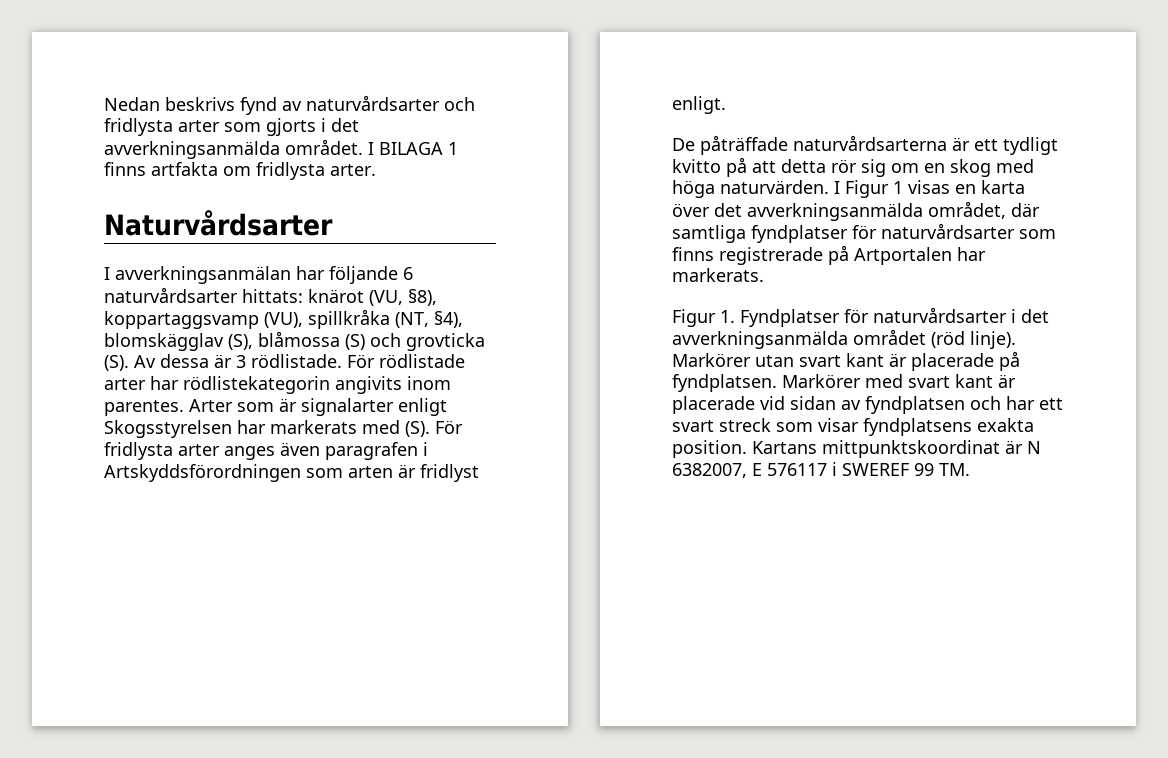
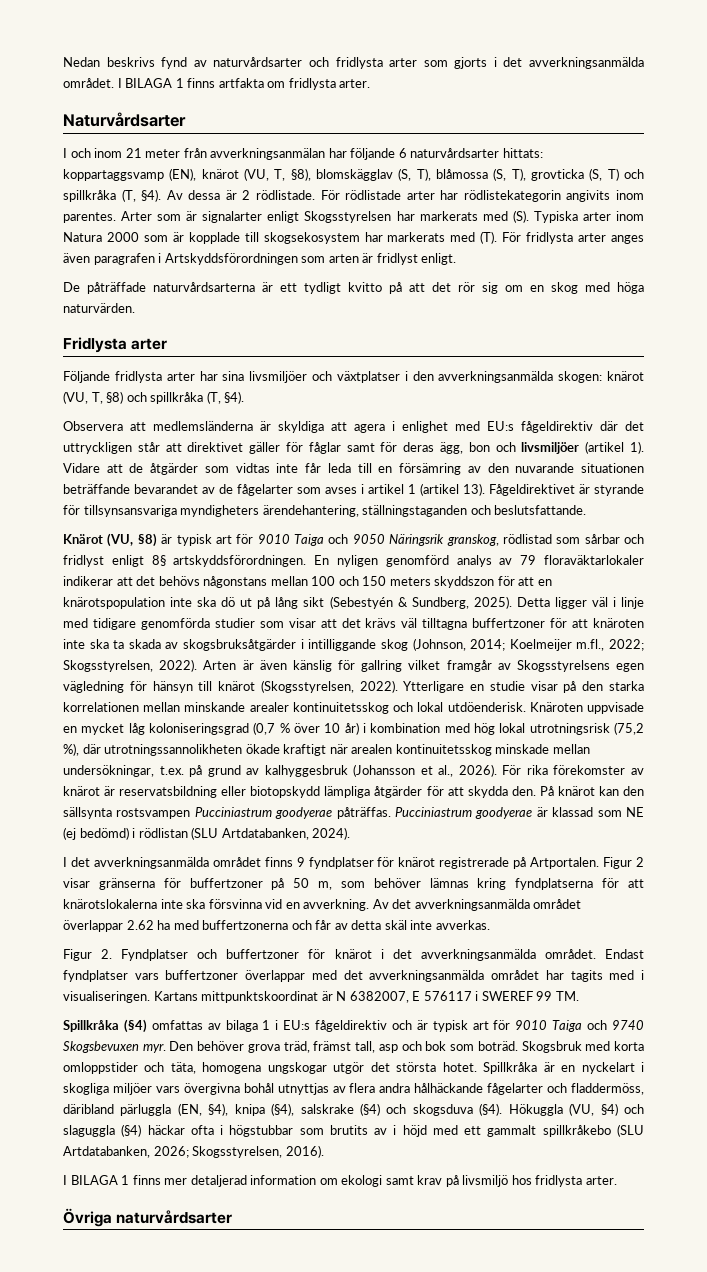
(110, 273) none -> [70,148,207,158] och inom 21 meter från
[308,289,437,306] [104,309,463,329] [104,331,485,351] [104,355,129,371] knärot (VU, §8), koppartaggsvamp (VU), spillkråka (NT, §4), blomskägglav (S), blåmossa (S) och grovticka (S). -> [63,168,644,181] [63,189,162,202] koppartaggsvamp (EN), knärot (VU, T, §8), blomskägglav (S, T), blåmossa (S, T), grovticka (S, T) och spillkråka (T, §4).
[236,355,246,368] 3 -> [242,190,251,200] 2
(430, 429) none -> [533,211,645,223] [63,231,498,244] Typiska arter inom Natura 2000 som är kopplade till skogsekosystem har markerats med (T).
[781,159,826,173] detta -> [432,282,451,292] det
[834,180,1025,198] [672,201,1040,221] [672,223,1056,243] [672,245,986,265] [672,268,764,282] [672,307,1049,327] [672,329,1016,349] [672,351,1020,371] [672,374,1016,392] [672,396,1063,414] [672,418,1034,436] [672,440,747,458] I Figur 1 visas en karta över det avverkningsanmälda området, där samtliga fyndplatser för naturvårdsarter som finns registrerade på Artportalen har markerats. // Figur 1. Fyndplatser för naturvårdsarter i det avverkningsanmälda området (röd linje). Markörer utan svart kant är placerade på fyndplatsen. Markörer med svart kant är placerade vid sidan av fyndplatsen och har ett svart streck som visar fyndplatsens exakta position. -> [63,337,168,353] [63,371,644,383] [63,391,245,404] [63,421,644,433] [63,441,644,454] [63,463,645,475] [63,483,644,496] [63,505,587,517] [63,533,644,547] [63,555,644,567] [63,576,552,588] [63,596,644,609] [63,618,645,630] [63,638,645,651] [63,659,645,672] [63,680,644,693] [63,702,644,714] [63,722,644,735] [63,743,590,756] [63,764,645,777] [63,786,644,798] [63,807,644,819] [63,827,351,840] [63,857,644,869] [63,878,644,890] [63,899,582,911] [63,920,490,932] [63,949,644,961] [63,970,645,982] [63,991,150,1003] // Fridlysta arter // Följande fridlysta arter har sina livsmiljöer och växtplatser i den avverkningsanmälda skogen: knärot (VU, T, §8) och spillkråka (T, §4). // Observera att medlemsländerna är skyldiga att agera i enlighet med EU:s fågeldirektiv där det uttryckligen står att direktivet gäller för fåglar samt för deras ägg, bon och livsmiljöer (artikel 1). Vidare att de åtgärder som vidtas inte får leda till en försämring av den nuvarande situationen beträffande bevarandet av de fågelarter som avses i artikel 1 (artikel 13). Fågeldirektivet är styrande för tillsynsansvariga myndigheters ärendehantering, ställningstaganden och beslutsfattande. // Knärot (VU, §8) är typisk art för 9010 Taiga och 9050 Näringsrik granskog, rödlistad som sårbar och fridlyst enligt 8§ artskyddsförordningen. En nyligen genomförd analys av 79 floraväktarlokaler indikerar att det behövs någonstans mellan 100 och 150 meters skyddszon för att en knärotspopulation inte ska dö ut på lång sikt (Sebestyén & Sundberg, 2025). Detta ligger väl i linje med tidigare genomförda studier som visar att det krävs väl tilltagna buffertzoner för att knäroten inte ska ta skada av skogsbruksåtgärder i intilliggande skog (Johnson, 2014; Koelmeijer m.fl., 2022; Skogsstyrelsen, 2022). Arten är även känslig för gallring vilket framgår av Skogsstyrelsens egen vägledning för hänsyn till knärot (Skogsstyrelsen, 2022). Ytterligare en studie visar på den starka korrelationen mellan minskande arealer kontinuitetsskog och lokal utdöenderisk. Knäroten uppvisade en mycket låg koloniseringsgrad (0,7 % över 10 år) i kombination med hög lokal utrotningsrisk (75,2 %), där utrotningssannolikheten ökade kraftigt när arealen kontinuitetsskog minskade mellan undersökningar, t.ex. på grund av kalhyggesbruk (Johansson et al., 2026). För rika förekomster av knärot är reservatsbildning eller biotopskydd lämpliga åtgärder för att skydda den. På knärot kan den sällsynta rostsvampen Pucciniastrum goodyerae påträffas. Pucciniastrum goodyerae är klassad som NE (ej bedömd) i rödlistan (SLU Artdatabanken, 2024). // I det avverkningsanmälda området finns 9 fyndplatser för knärot registrerade på Artportalen. Figur 2 visar gränserna för buffertzoner på 50 m, som behöver lämnas kring fyndplatserna för att knärotslokalerna inte ska försvinna vid en avverkning. Av det avverkningsanmälda området överlappar 2.62 ha med buffertzonerna och får av detta skäl inte avverkas. // Figur 2. Fyndplatser och buffertzoner för knärot i det avverkningsanmälda området. Endast fyndplatser vars buffertzoner överlappar med det avverkningsanmälda området har tagits med i visualiseringen.
(970, 469) none -> [63,1019,644,1033] [63,1041,645,1053] [63,1062,644,1074] [63,1083,645,1095] [63,1103,645,1116] [63,1124,644,1137] [63,1145,324,1158] [63,1175,617,1187] [63,1208,233,1227] // Spillkråka (§4) omfattas av bilaga 1 i EU:s fågeldirektiv och är typisk art för 9010 Taiga och 9740 Skogsbevuxen myr. Den behöver grova träd, främst tall, asp och bok som boträd. Skogsbruk med korta omloppstider och täta, homogena ungskogar utgör det största hotet. Spillkråka är en nyckelart i skogliga miljöer vars övergivna bohål utnyttjas av flera andra hålhäckande fågelarter och fladdermöss, däribland pärluggla (EN, §4), knipa (§4), salskrake (§4) och skogsduva (§4). Hökuggla (VU, §4) och slaguggla (§4) häckar ofta i högstubbar som brutits av i höjd med ett gammalt spillkråkebo (SLU Artdatabanken, 2026; Skogsstyrelsen, 2016). // I BILAGA 1 finns mer detaljerad information om ekologi samt krav på livsmiljö hos fridlysta arter. // Övriga naturvårdsarter

